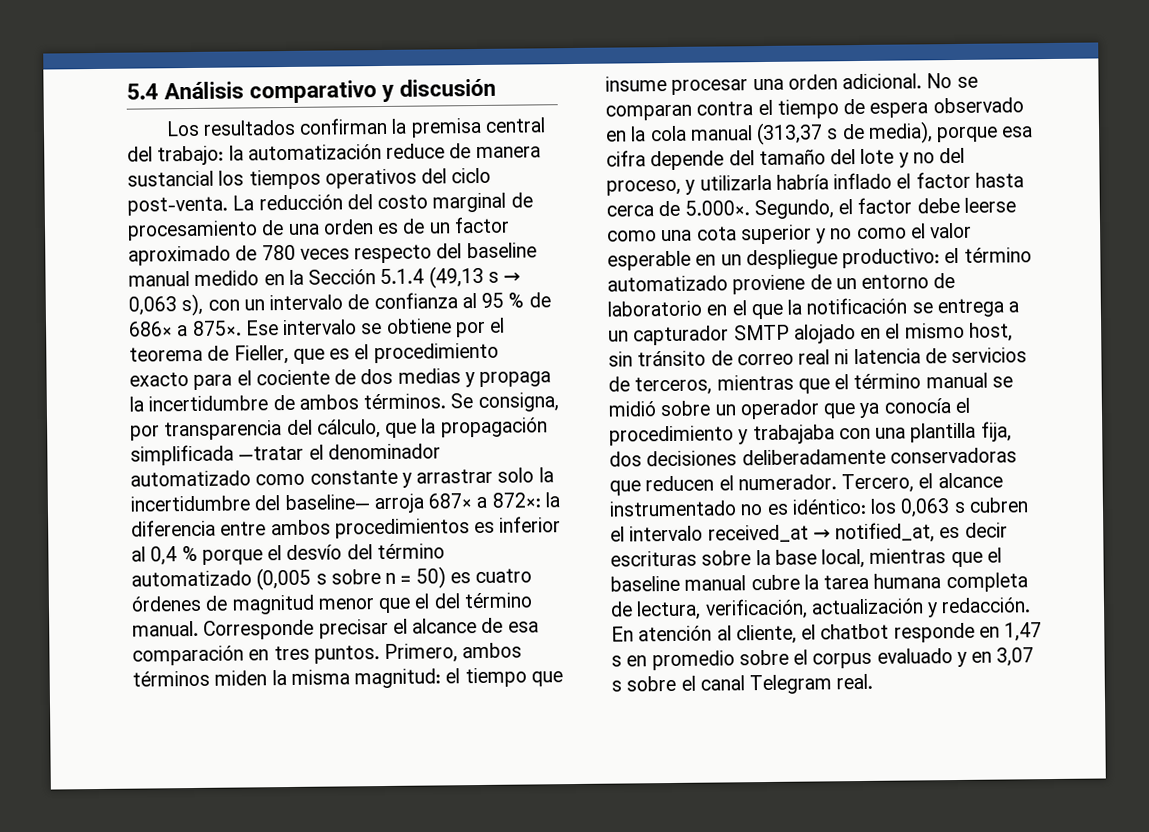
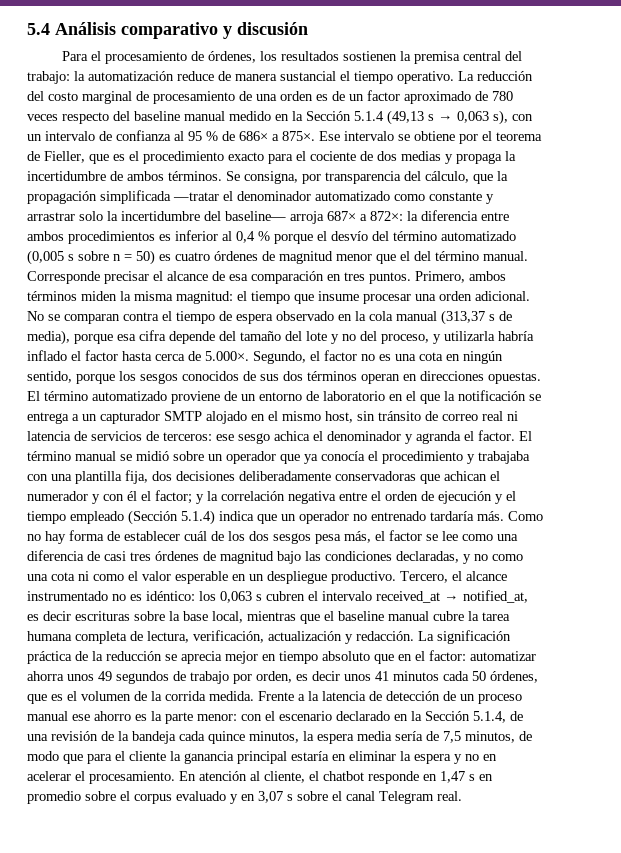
[165,117,389,137] Los resultados confirman -> [62,51,398,64] Para el procesamiento de órdenes, los resultados sostienen
[218,167,492,190] [127,196,228,216] los tiempos operativos del ciclo post-venta. -> [340,71,454,84] el tiempo operativo.
[916,197,1016,214] [607,222,973,245] [607,247,960,271] debe leerse como una cota superior y no como el valor esperable en un despliegue productivo: el -> [361,351,503,364] [27,371,541,384] [27,391,40,401] no es una cota en ningún sentido, porque los sesgos conocidos de sus dos términos operan en direcciones opuestas. El
[634,374,850,396] terceros, mientras que el -> [163,430,532,444] terceros: ese sesgo achica el denominador y agranda el factor. El
[645,474,837,492] reducen el numerador. -> [444,471,500,481] [27,490,516,504] [27,510,543,525] [27,530,518,544] [27,550,523,564] [27,571,396,584] achican el numerador y con él el factor; y la correlación negativa entre el orden de ejecución y el tiempo empleado (Sección 5.1.4) indica que un operador no entrenado tardaría más. Como no hay forma de establecer cuál de los dos sesgos pesa más, el factor se lee como una diferencia de casi tres órdenes de magnitud bajo las condiciones declaradas, y no como una cota ni como el valor esperable en un despliegue productivo.
(1032, 605) none -> [418,630,511,644] [27,650,536,664] [27,671,538,684] [27,691,522,704] [27,711,523,724] [27,731,532,744] [27,751,497,764] [27,771,175,784] La significación práctica de la reducción se aprecia mejor en tiempo absoluto que en el factor: automatizar ahorra unos 49 segundos de trabajo por orden, es decir unos 41 minutos cada 50 órdenes, que es el volumen de la corrida medida. Frente a la latencia de detección de un proceso manual ese ahorro es la parte menor: con el escenario declarado en la Sección 5.1.4, de una revisión de la bandeja cada quince minutos, la espera media sería de 7,5 minutos, de modo que para el cliente la ganancia principal estaría en eliminar la espera y no en acelerar el procesamiento.

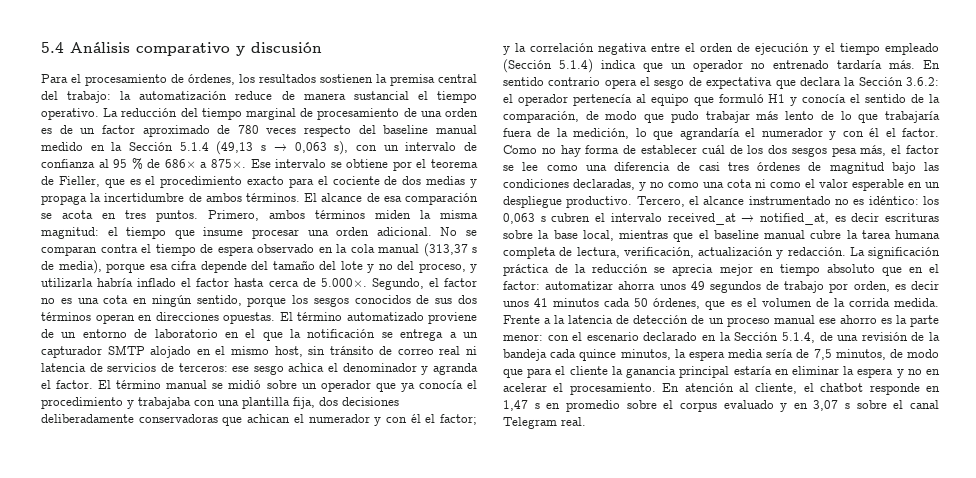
[48,92,78,101] costo -> [201,108,242,120] tiempo
[226,171,508,184] [27,190,494,204] [27,210,509,224] [27,230,516,244] [27,250,528,265] [27,271,163,284] Se consigna, por transparencia del cálculo, que la propagación simplificada —tratar el denominador automatizado como constante y arrastrar solo la incertidumbre del baseline— arroja 687× a 872×: la diferencia entre ambos procedimientos es inferior al 0,4 % porque el desvío del término automatizado (0,005 s sobre n = 50) es cuatro órdenes de magnitud menor que el del término manual. Corresponde precisar el -> [304,193,318,202] El
(324, 277) none -> [41,210,93,219] se acota
(504, 516) none -> [923,60,940,69] [503,77,940,89] [503,94,940,106] [503,111,940,123] [503,128,939,140] En sentido contrario opera el sesgo de expectativa que declara la Sección 3.6.2: el operador pertenecía al equipo que formuló H1 y conocía el sentido de la comparación, de modo que pudo trabajar más lento de lo que trabajaría fuera de la medición, lo que agrandaría el numerador y con él el factor.

